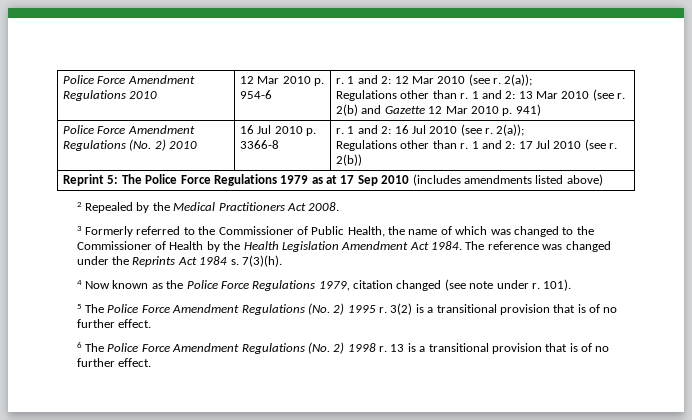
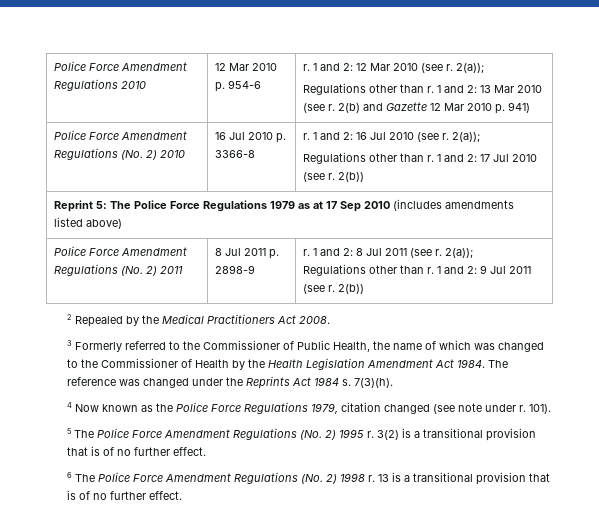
(603, 180) none -> [53,246,187,256] [53,264,183,276] [214,248,279,259] [214,265,255,274] [302,248,473,258] [302,264,531,276] [302,284,364,294] // Police Force Amendment Regulations (No. 2) 2011 | 8 Jul 2011 p. 2898-9 | r. 1 and 2: 8 Jul 2011 (see r. 2(a)); // Regulations other than r. 1 and 2: 9 Jul 2011 (see r. 2(b))

